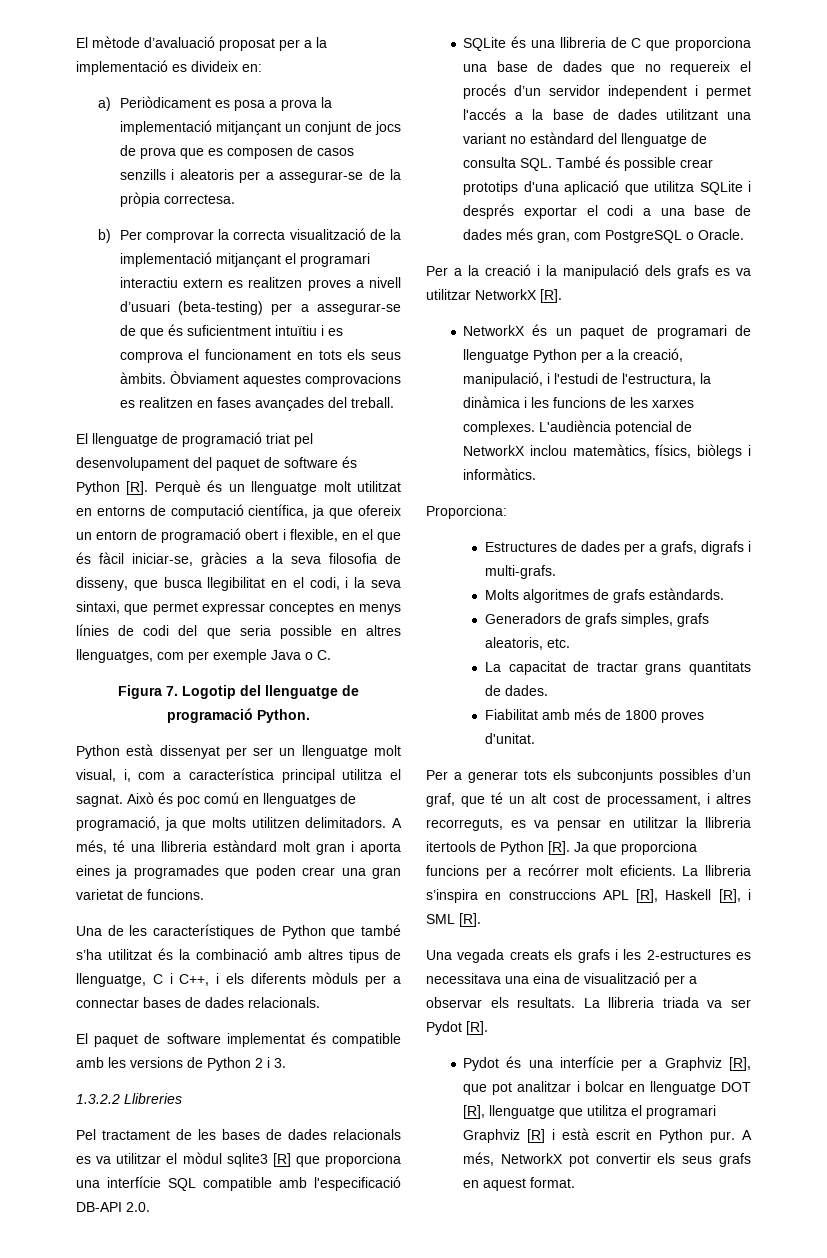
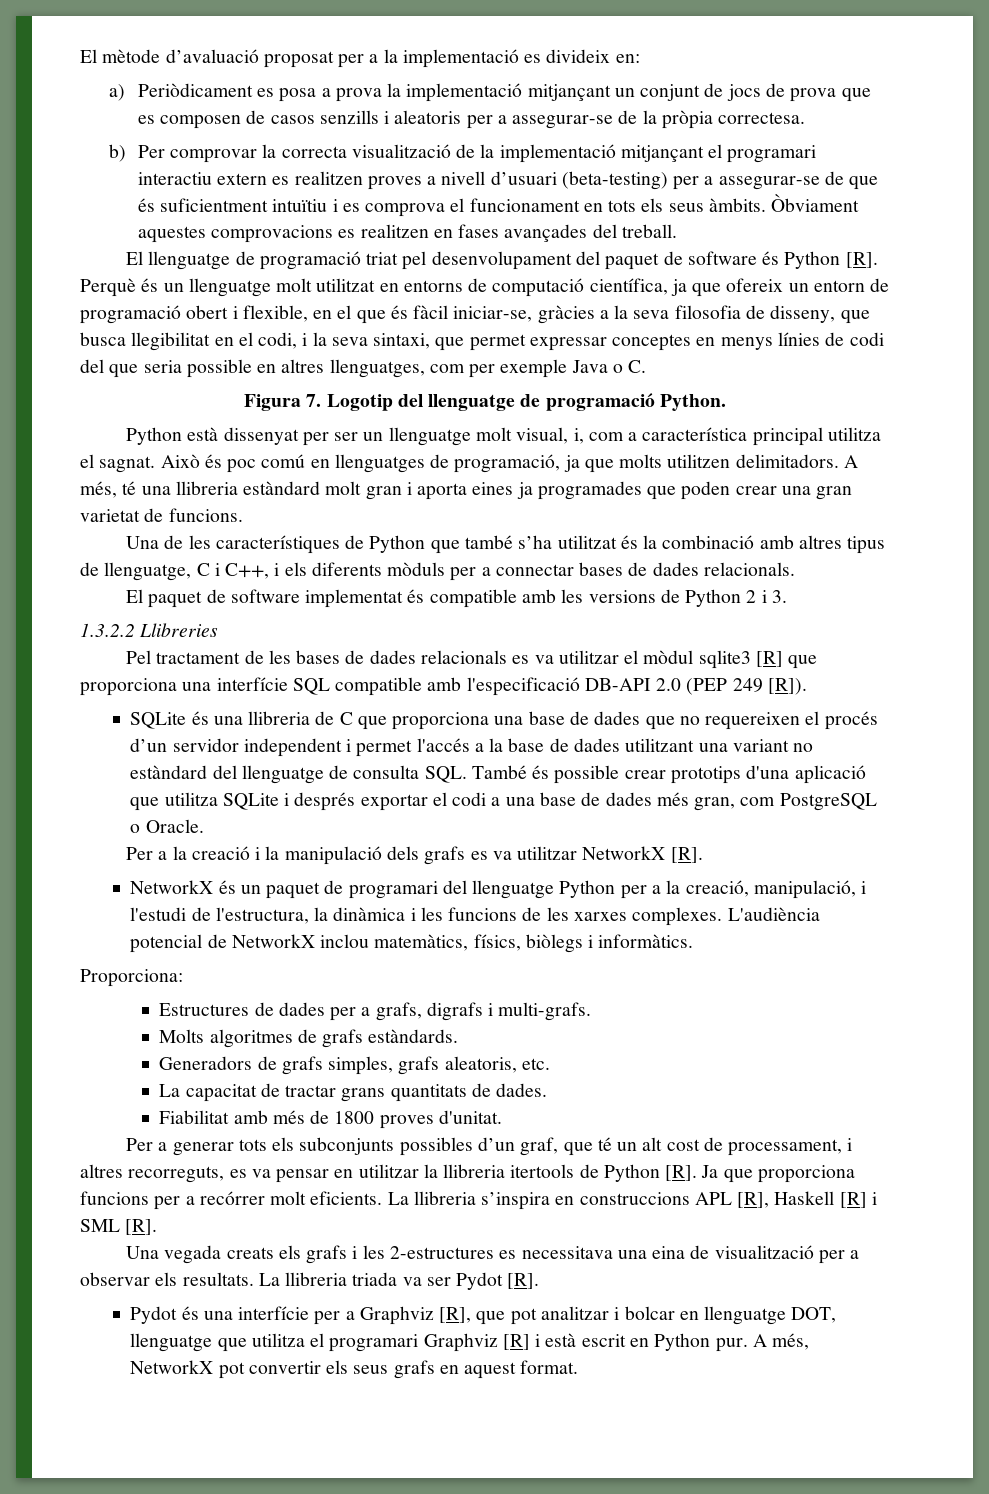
[126,1202,150,1212] 2.0. -> [656,678,807,695] 2.0 (PEP 249 [R]).
[670,61,731,75] requereix -> [705,712,801,730] requereixen
[735,325,751,336] de -> [442,880,467,894] del
[718,889,741,903] [R], -> [839,1192,867,1208] [R]
[721,1082,751,1092] [463,1105,486,1119] DOT [R], -> [791,1307,837,1323] DOT,

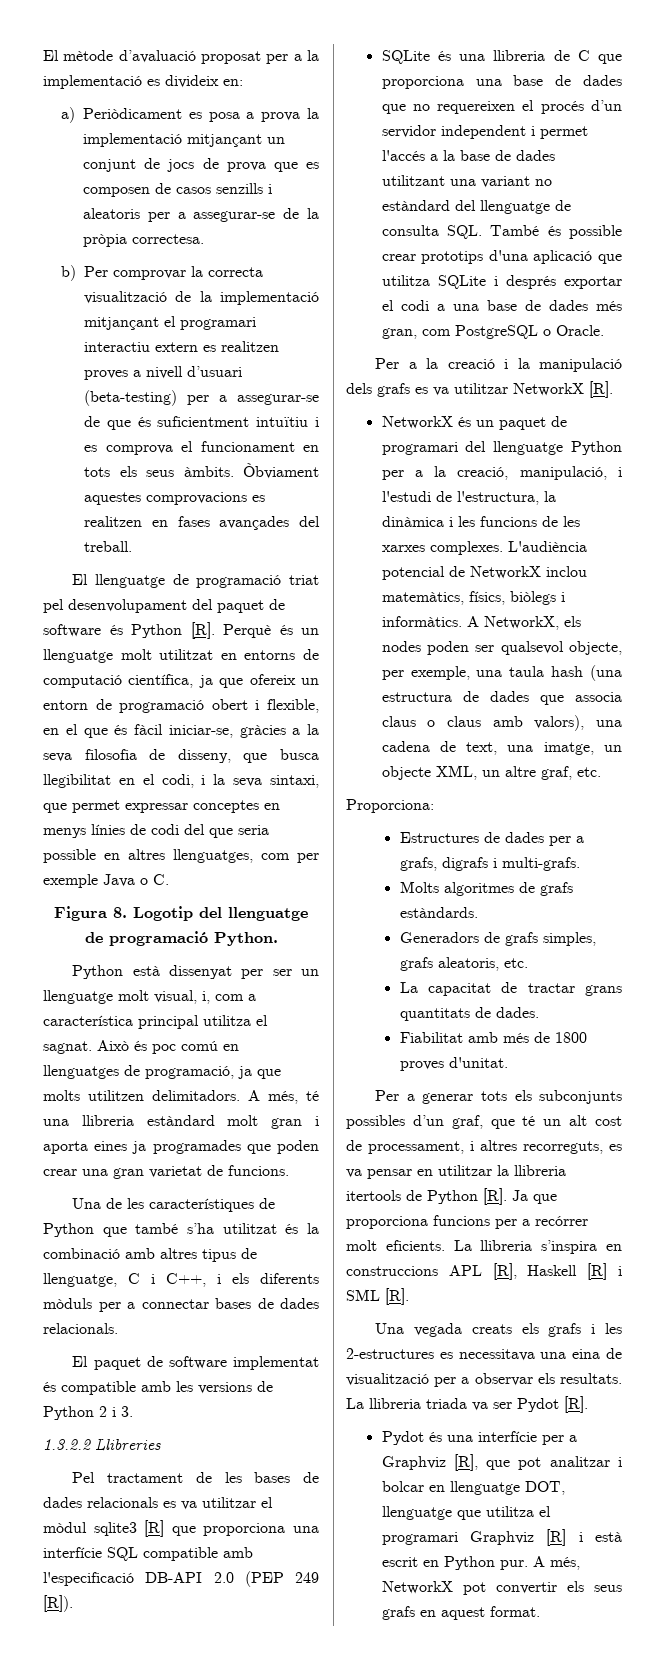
[306,394,322,407] 7. -> [113,907,127,918] 8.
(694, 941) none -> [466,616,581,630] [381,641,622,655] [381,665,622,681] [381,691,622,705] [381,715,622,731] [381,741,622,755] [381,765,601,780] A NetworkX, els nodes poden ser qualsevol objecte, per exemple, una taula hash (una estructura de dades que associa claus o claus amb valors), una cadena de text, una imatge, un objecte XML, un altre graf, etc.

